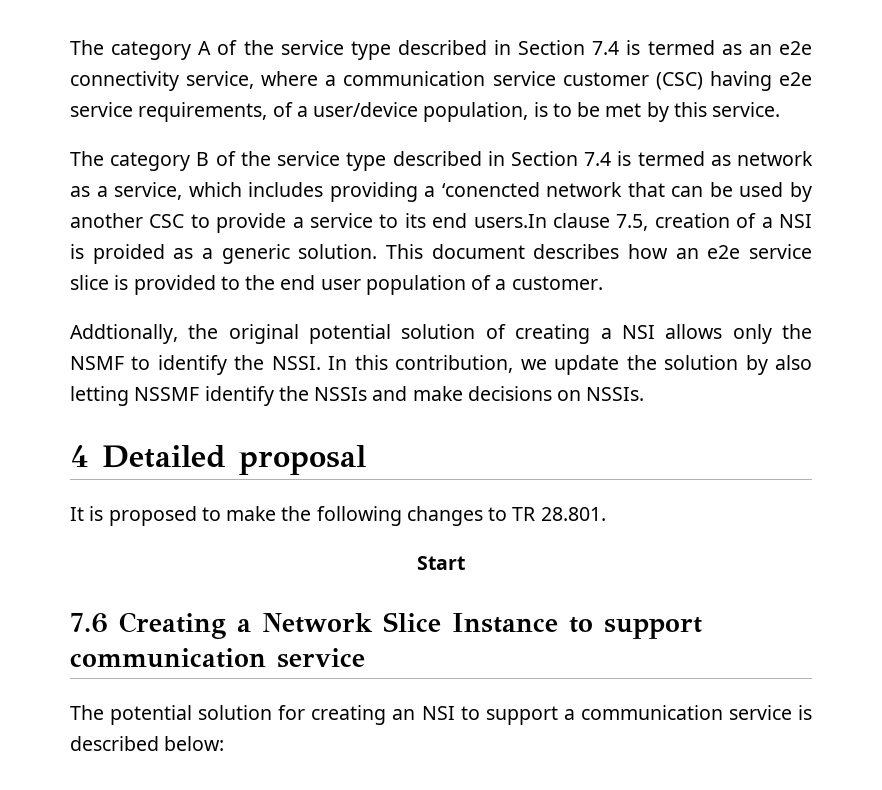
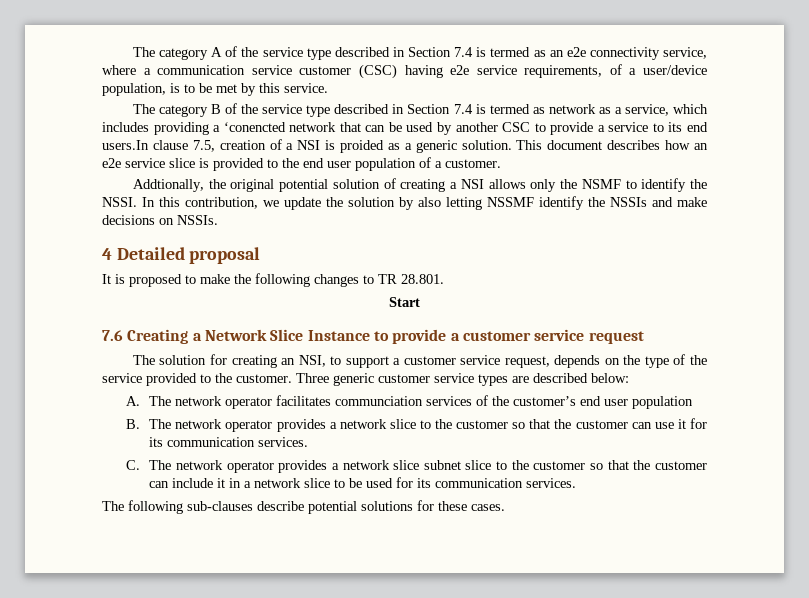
[604,617,702,639] [70,648,365,668] [70,705,193,725] support communication service // The potential -> [392,329,644,344] [132,355,155,365] provide a customer service request // The
[421,706,455,720] NSI -> [298,355,326,367] NSI,
[580,705,812,720] [70,736,225,751] communication service is described below: -> [403,354,708,368] [102,373,629,386] [125,395,694,409] [125,418,707,432] [149,437,309,447] [125,460,707,473] [149,477,577,488] [102,500,505,514] customer service request, depends on the type of the service provided to the customer. Three generic customer service types are described below: // A. The network operator facilitates communciation services of the customer’s end user population // B. The network operator provides a network slice to the customer so that the customer can use it for its communication services. // C. The network operator provides a network slice subnet slice to the customer so that the customer can include it in a network slice to be used for its communication services. // The following sub-clauses describe potential solutions for these cases.

